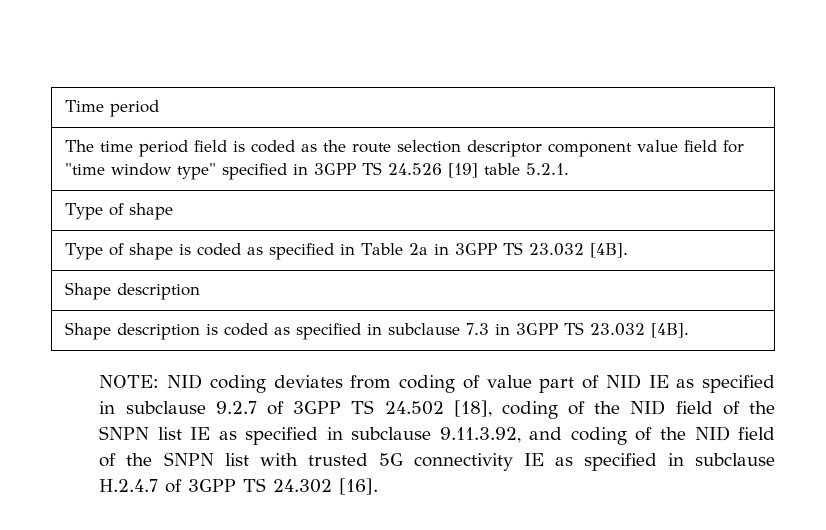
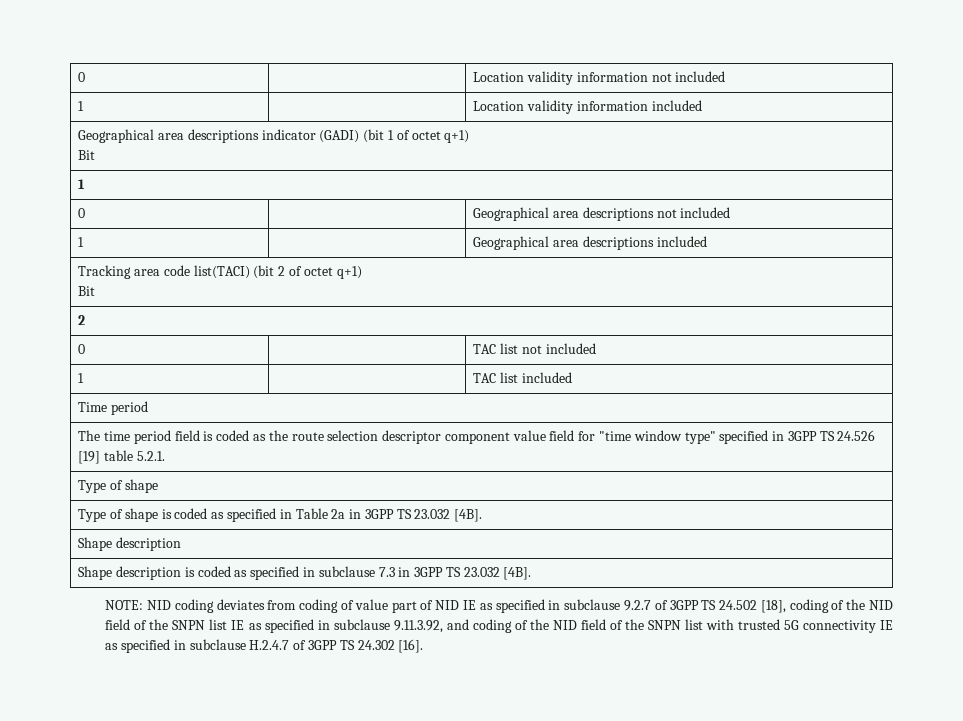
(64, 106) none -> [78,72,86,82] [473,71,726,85] [78,101,85,111] [473,100,702,114] [78,129,470,143] [78,150,96,160] [78,179,86,189] [78,208,86,218] [473,207,731,221] [78,237,85,247] [473,236,707,250] [78,265,362,279] [78,286,96,296] [78,315,86,325] [78,344,86,354] [473,343,596,354] [78,373,85,383] [473,372,572,383] 0 | | Location validity information not included // 1 | | Location validity information included // Geographical area descriptions indicator (GADI) (bit 1 of octet q+1) // Bit // 1 // 0 | | Geographical area descriptions not included // 1 | | Geographical area descriptions included // Tracking area code list(TACI) (bit 2 of octet q+1) // Bit // 2 // 0 | | TAC list not included // 1 | | TAC list included //

